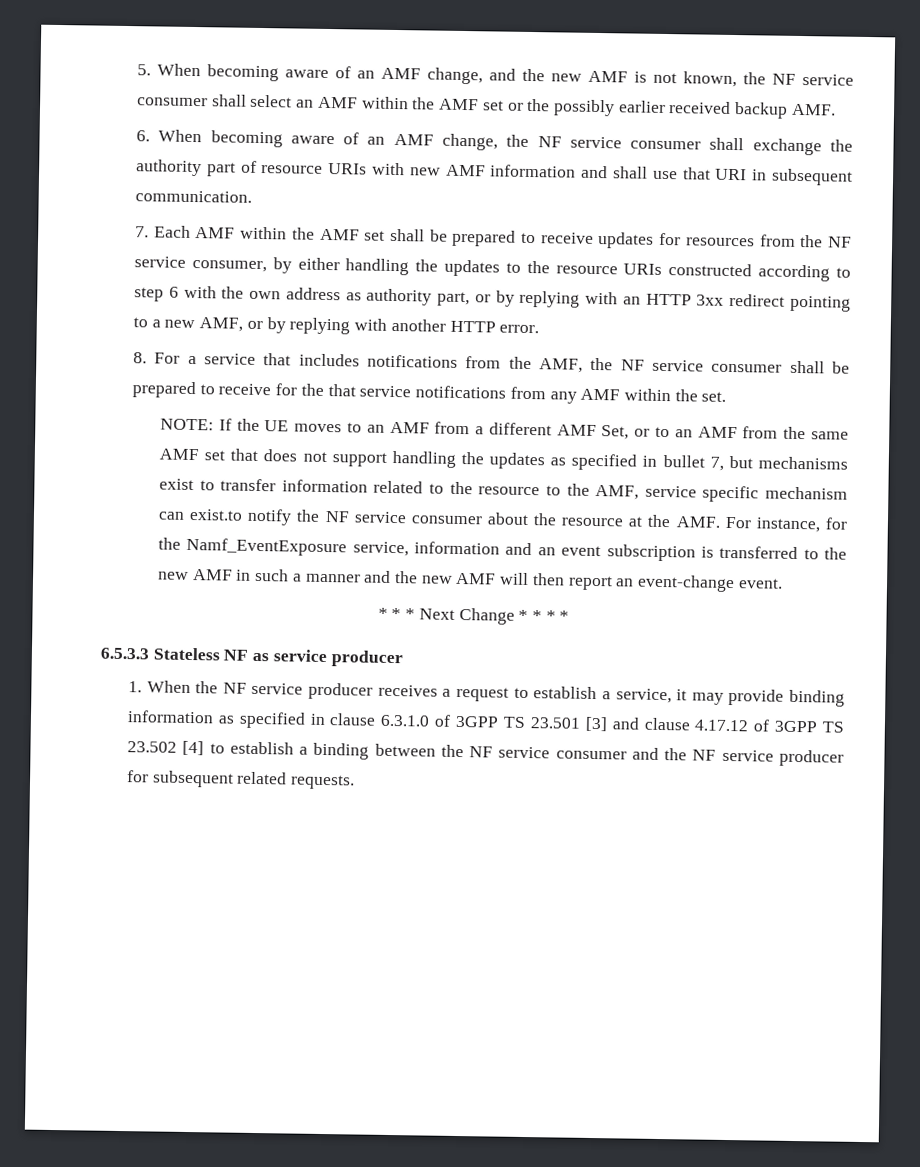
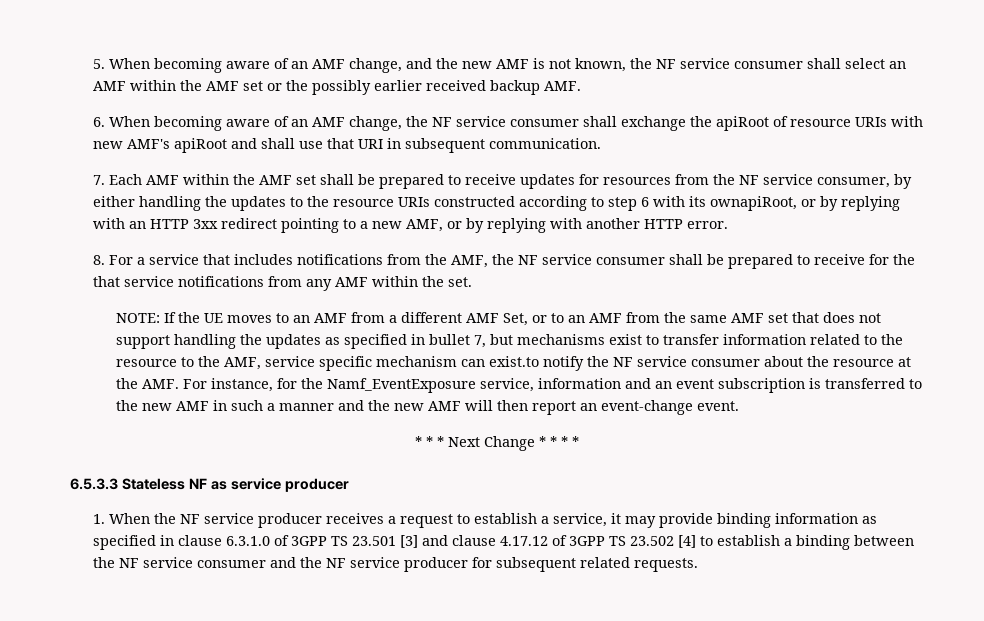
[135,159,236,177] authority part -> [716,116,770,131] apiRoot
[445,164,577,178] AMF information -> [127,138,228,153] AMF's apiRoot
[221,286,471,307] the own address as authority part, -> [689,196,798,211] its ownapiRoot,

